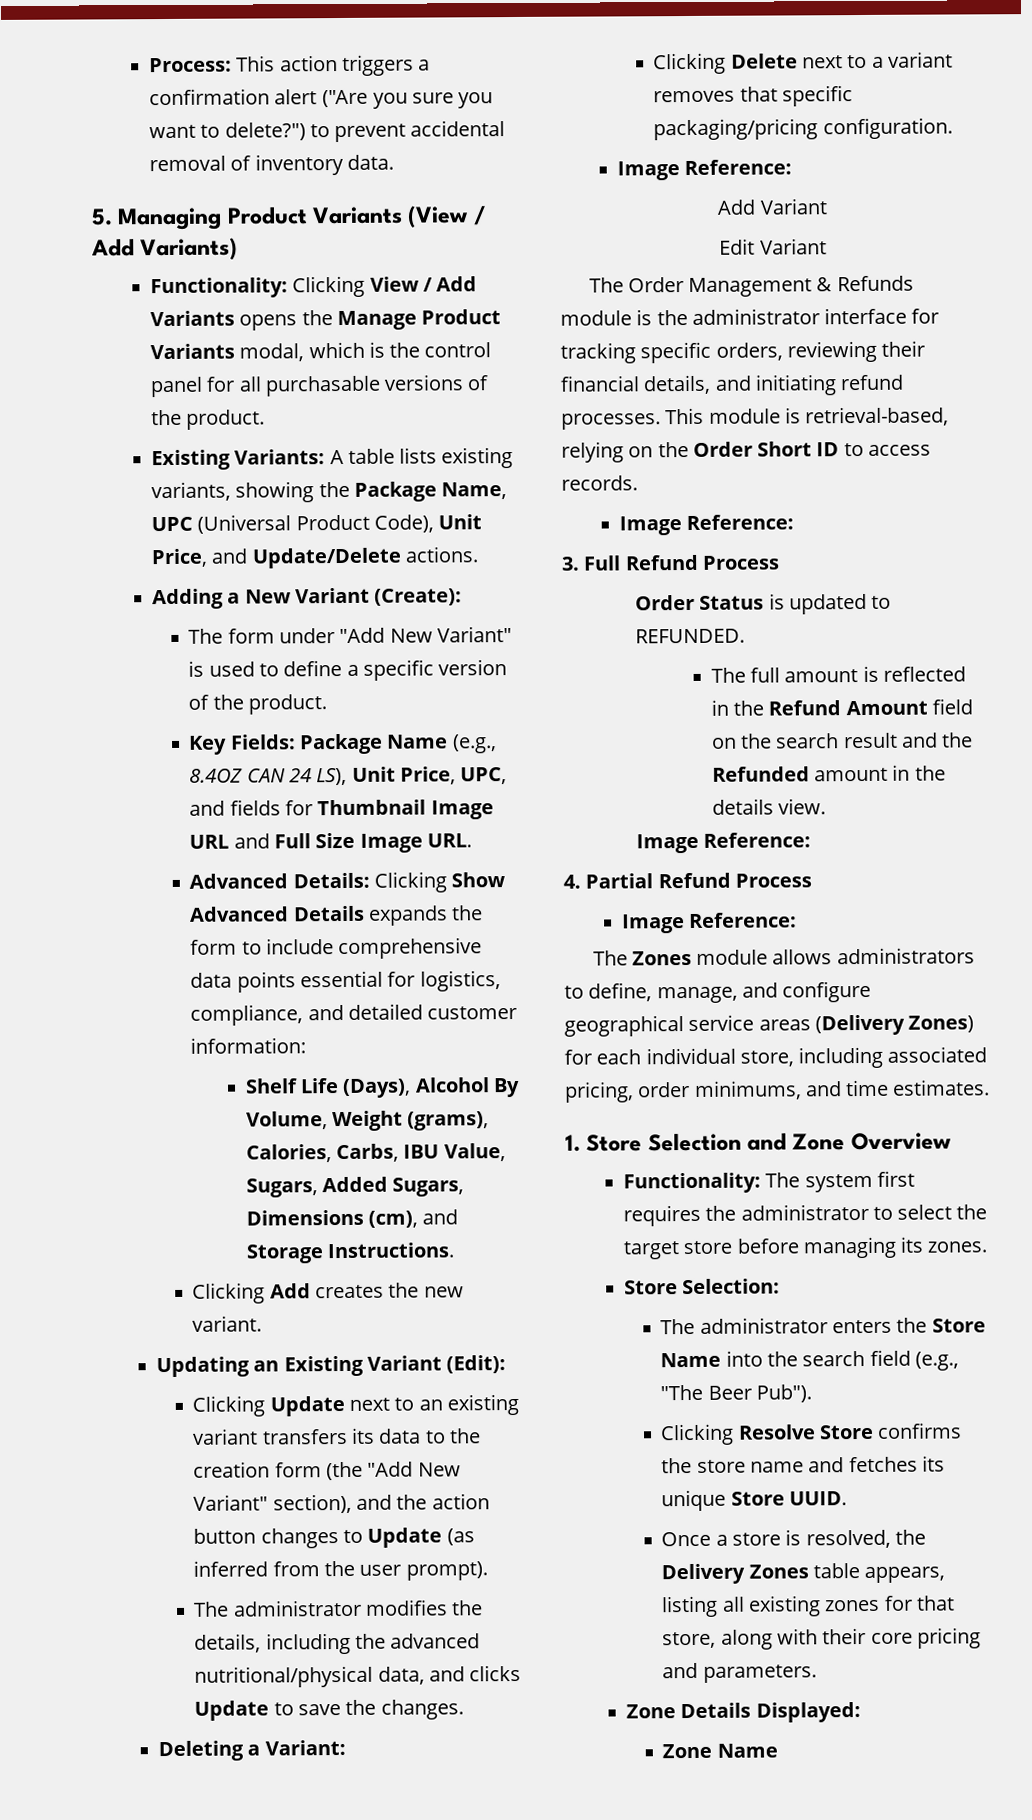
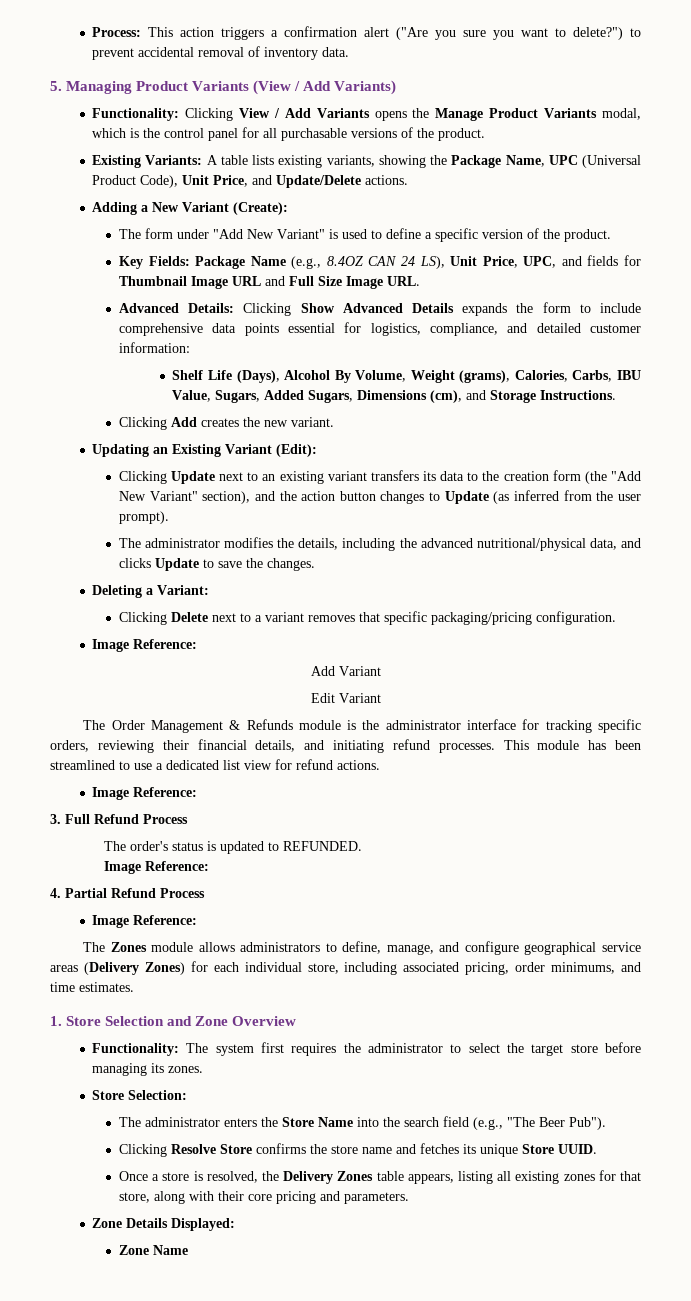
[784,406,950,427] [561,441,931,463] [561,475,638,491] is retrieval-based, relying on the Order Short ID to access records. -> [588,740,641,750] [50,759,380,770] has been streamlined to use a dedicated list view for refund actions.
[635,594,765,611] Order Status -> [103,841,203,851] The order's status
[710,665,967,683] [710,698,974,716] [711,732,974,749] [711,764,946,782] [711,798,827,815] // The full amount is reflected in the Refund Amount field on the search result and the Refunded amount in the details view. -> (362, 846) none

